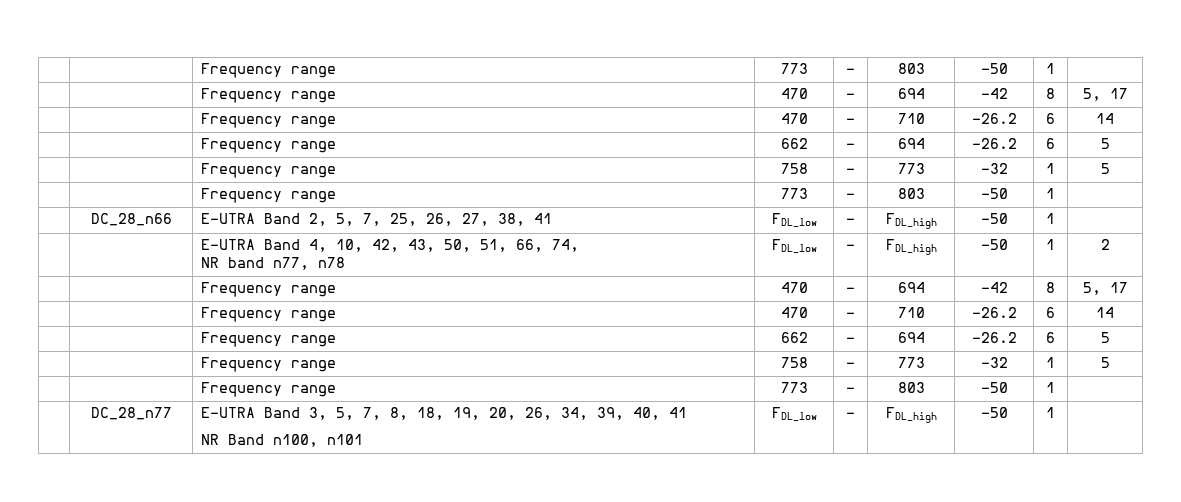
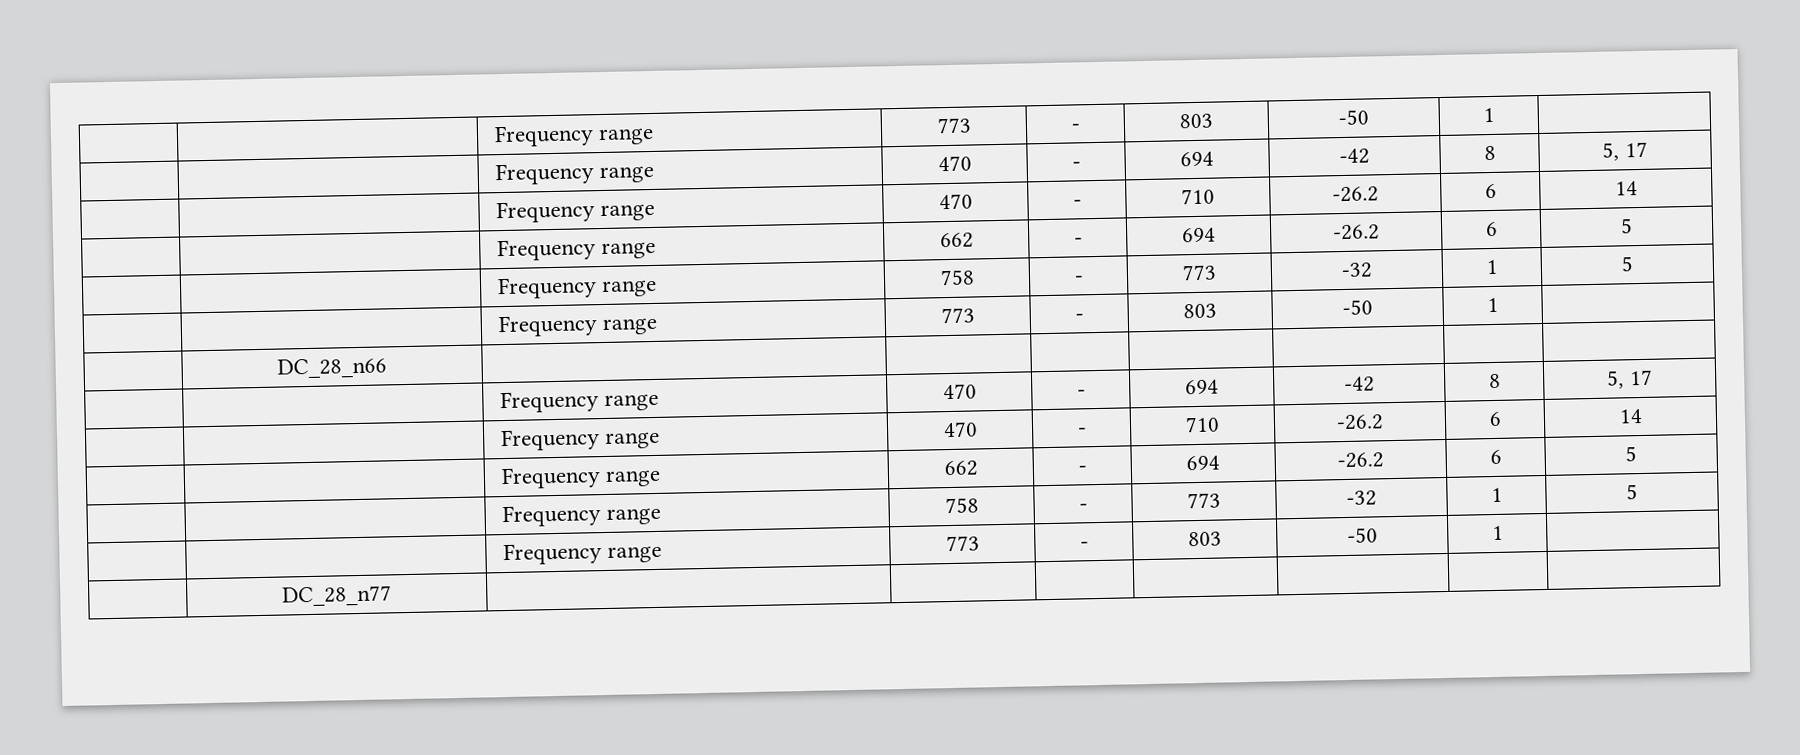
[200,213,552,226] [771,213,817,227] [846,218,855,224] [885,213,937,229] [980,213,1008,224] [1046,213,1055,224] [200,239,579,252] [200,257,345,270] [771,239,817,253] [846,244,855,250] [885,239,937,255] [980,239,1008,250] [1046,239,1055,250] [1100,239,1110,250] E-UTRA Band 2, 5, 7, 25, 26, 27, 38, 41 | FDL_low | - | FDL_high | -50 | 1 | // | | E-UTRA Band 4, 10, 42, 43, 50, 51, 66, 74, // NR band n77, n78 | FDL_low | - | FDL_high | -50 | 1 | 2 -> (387, 368) | | | | | |
[200,407,687,420] [200,434,363,447] [771,407,817,421] [846,412,855,418] [885,407,937,423] [980,407,1008,418] [1046,407,1055,418] E-UTRA Band 3, 5, 7, 8, 18, 19, 20, 26, 34, 39, 40, 41 // NR Band n100, n101 | FDL_low | - | FDL_high | -50 | 1 -> (392, 596) | | | | |

